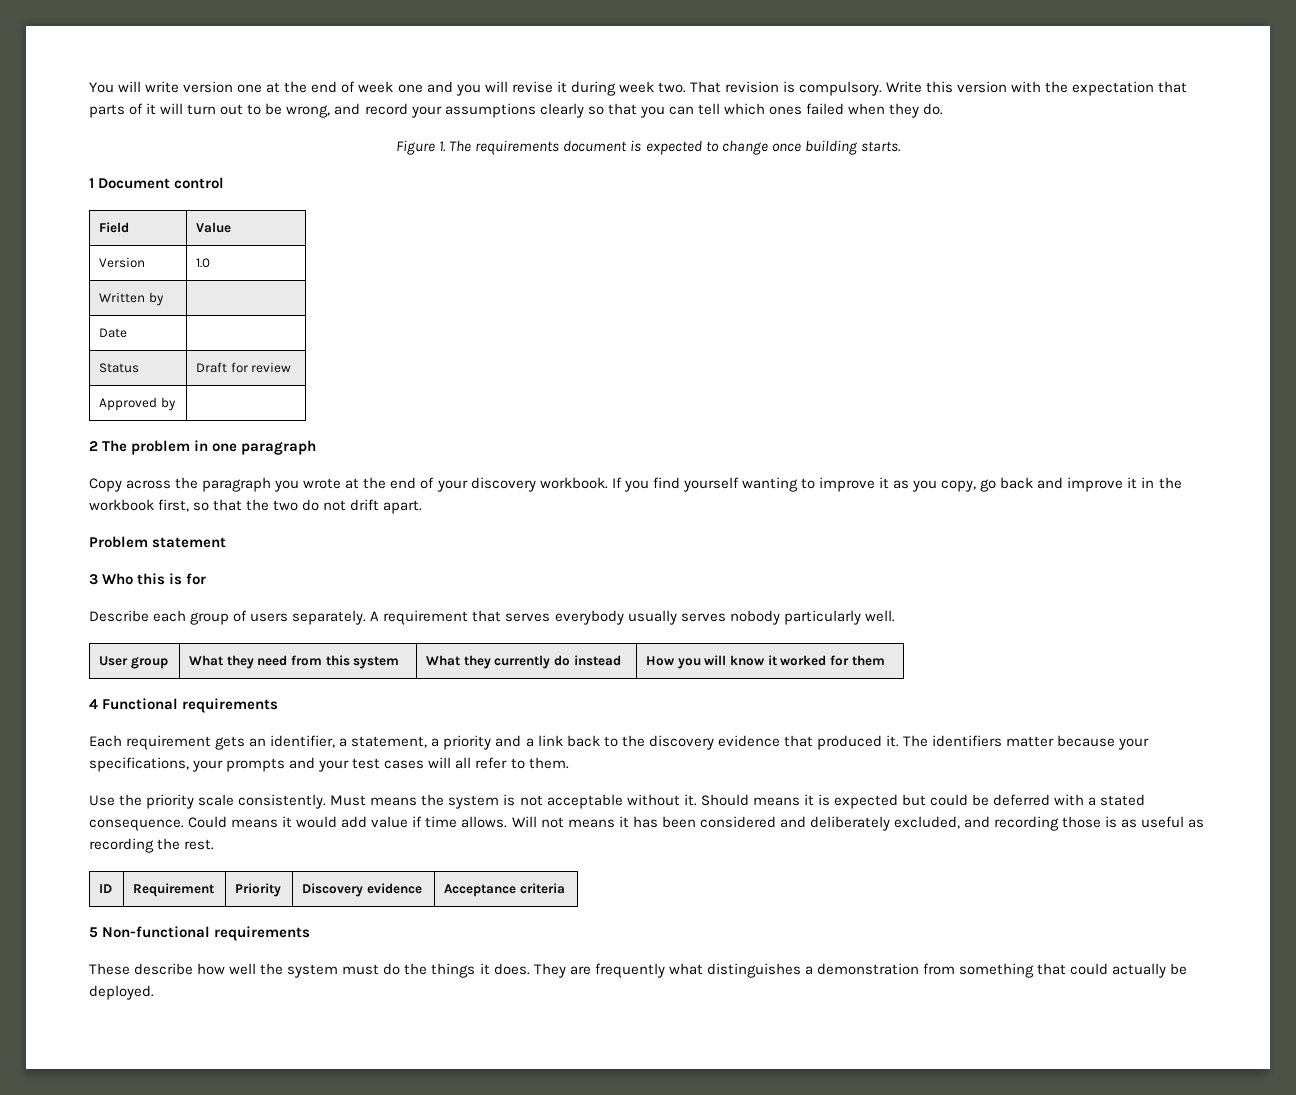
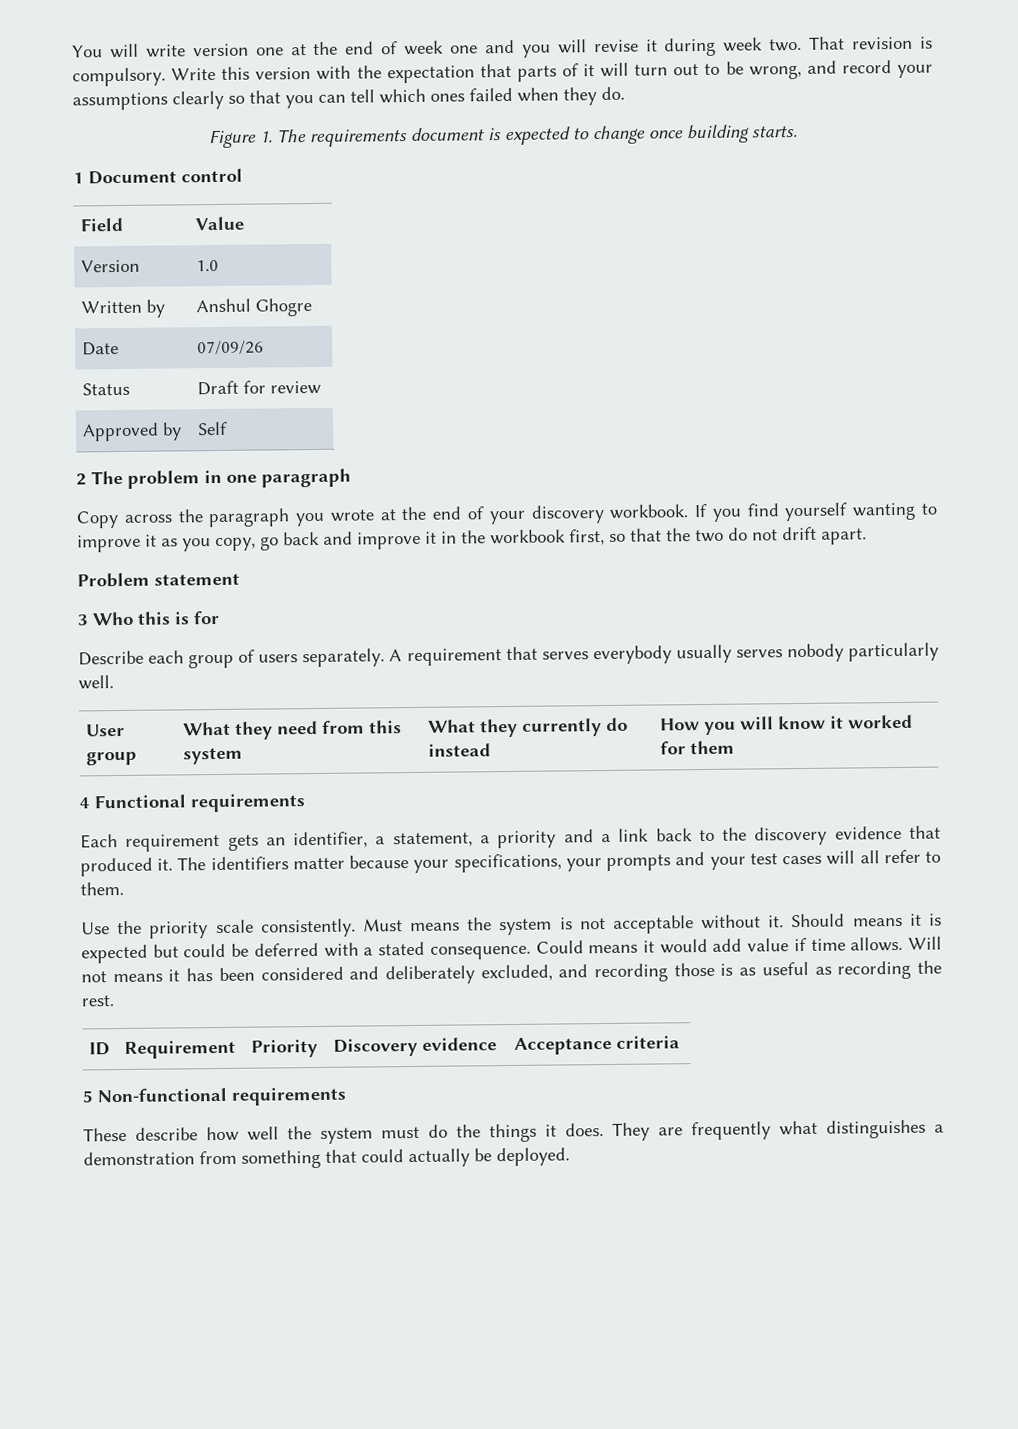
(164, 299) none -> [196,297,313,317] Anshul Ghogre
(128, 333) none -> [197,340,265,356] 07/09/26
(176, 404) none -> [197,421,229,436] Self

